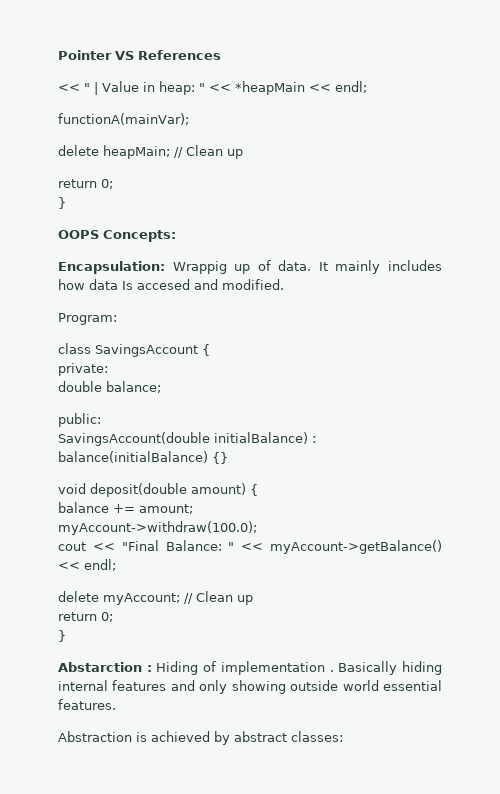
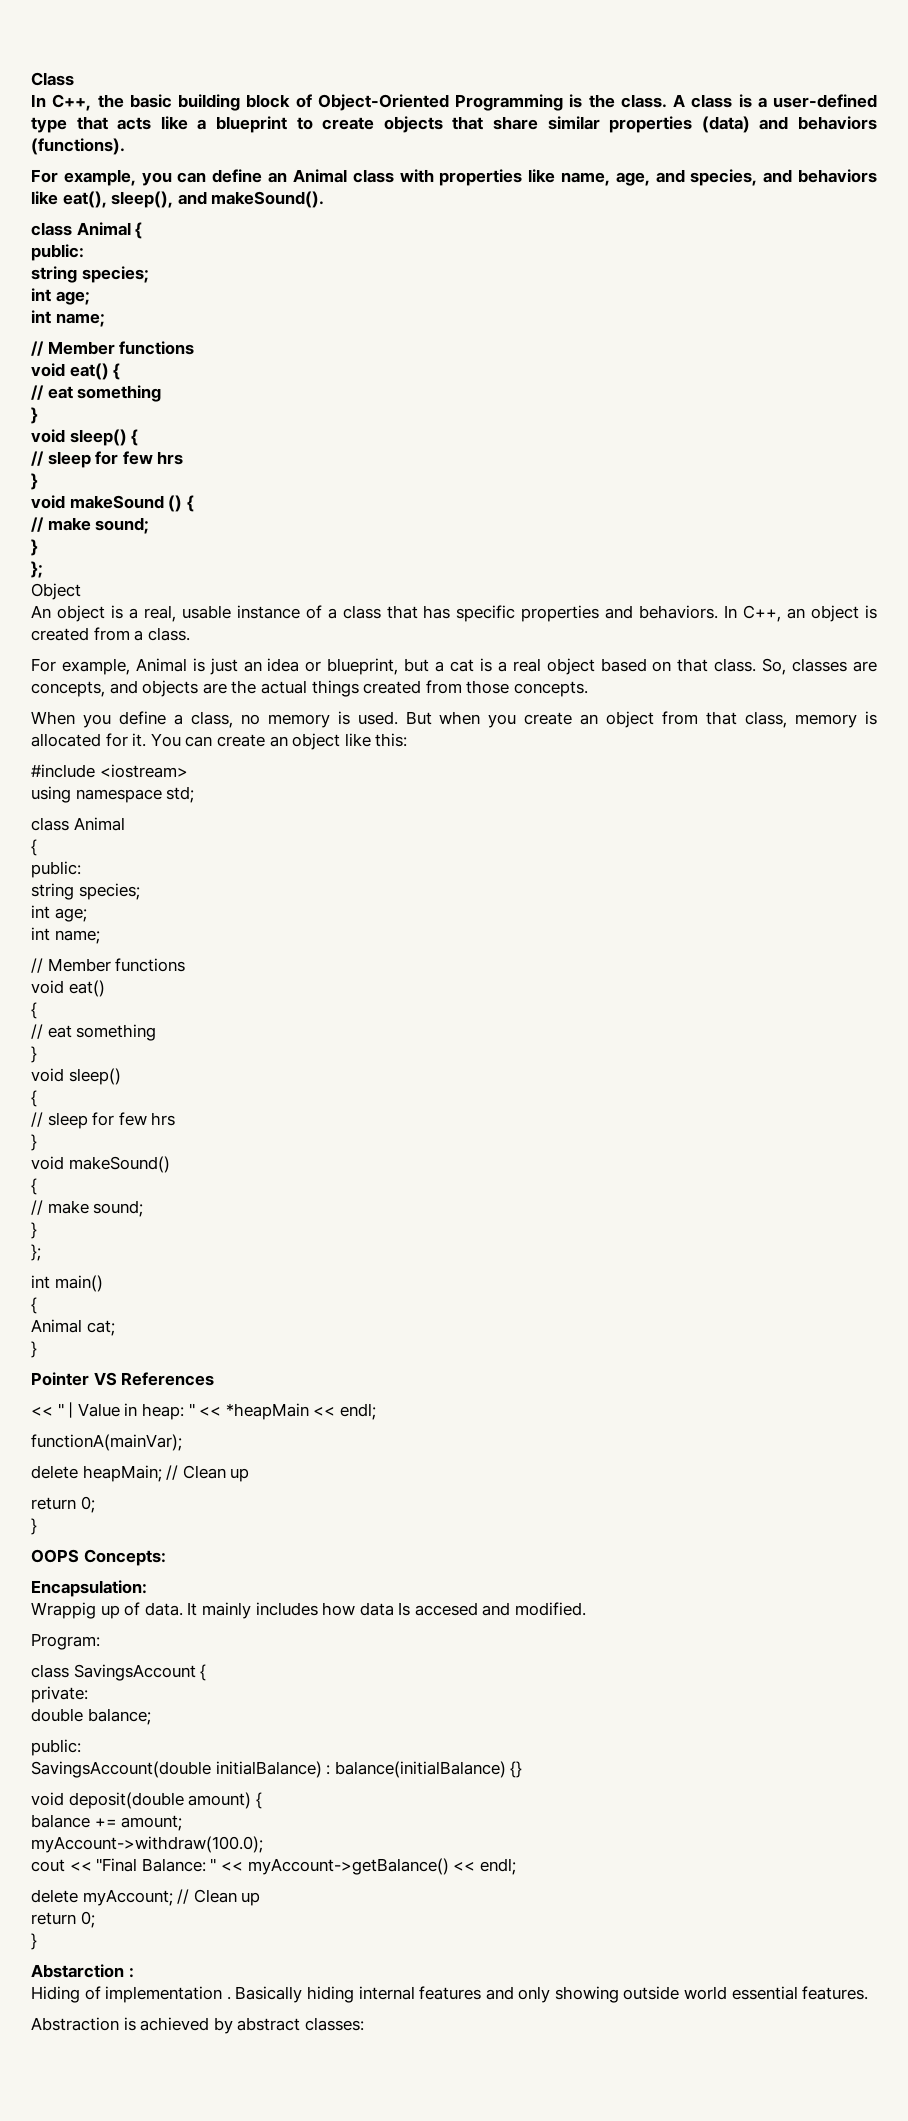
(58, 55) none -> [31,72,74,86] [31,94,877,111] [31,116,878,133] [31,138,125,155] [31,169,877,186] [31,191,325,208] [31,222,143,239] [31,244,84,261] [31,266,149,283] [31,288,90,305] [31,310,105,327] [31,341,195,356] [31,363,121,380] [31,385,162,402] [31,407,38,424] [31,429,139,446] [31,451,184,468] [31,473,38,490] [31,495,194,512] [31,517,150,534] [31,539,38,556] [31,561,43,578] [31,583,81,600] [31,605,878,622] [31,627,190,641] [31,658,877,675] [31,680,588,697] [31,711,877,728] [31,733,408,750] [31,764,188,778] [31,786,195,803] [31,817,125,831] [31,839,37,856] [31,861,81,878] [31,883,140,900] [31,905,87,922] [31,927,100,944] [31,958,186,973] [31,980,105,997] [31,1002,37,1019] [31,1024,157,1041] [31,1046,37,1063] [31,1068,121,1085] [31,1090,37,1107] [31,1112,176,1129] [31,1134,37,1151] [31,1156,170,1173] [31,1178,37,1195] [31,1200,144,1217] [31,1222,37,1239] [31,1244,41,1261] [31,1275,103,1292] [31,1297,37,1314] [31,1319,115,1336] [31,1341,37,1358] Class // In C++, the basic building block of Object-Oriented Programming is the class. A class is a user-defined type that acts like a blueprint to create objects that share similar properties (data) and behaviors (functions). // For example, you can define an Animal class with properties like name, age, and species, and behaviors like eat(), sleep(), and makeSound(). // class Animal { // public: // string species; // int age; // int name; // // Member functions // void eat() { // // eat something // } // void sleep() { // // sleep for few hrs // } // void makeSound () { // // make sound; // } // }; // Object // An object is a real, usable instance of a class that has specific properties and behaviors. In C++, an object is created from a class. // For example, Animal is just an idea or blueprint, but a cat is a real object based on that class. So, classes are concepts, and objects are the actual things created from those concepts. // When you define a class, no memory is used. But when you create an object from that class, memory is allocated for it. You can create an object like this: // #include <iostream> // using namespace std; // class Animal // { // public: // string species; // int age; // int name; // // Member functions // void eat() // { // // eat something // } // void sleep() // { // // sleep for few hrs // } // void makeSound() // { // // make sound; // } // }; // int main() // { // Animal cat; // } //
(165, 267) none -> (147, 1588) //
(152, 668) none -> (134, 1973) //

